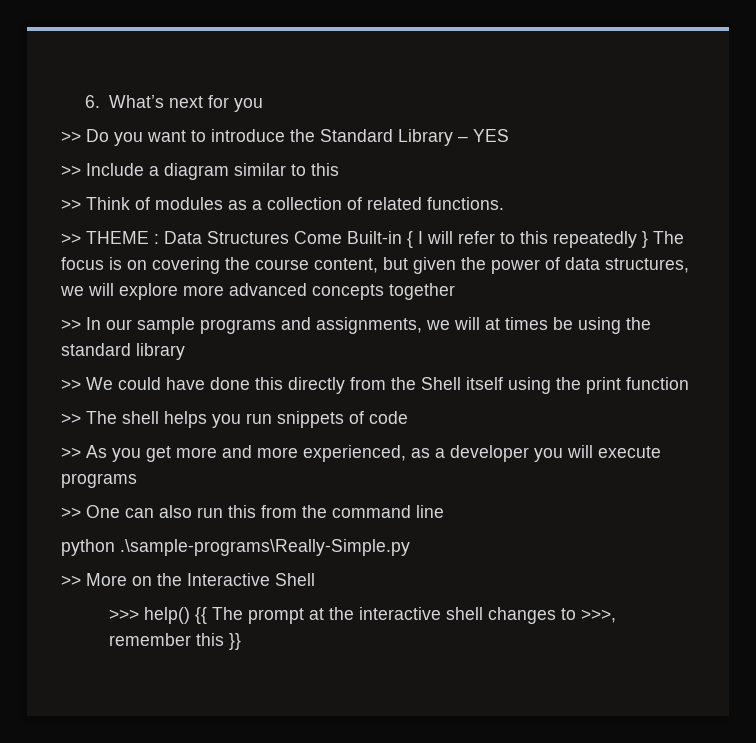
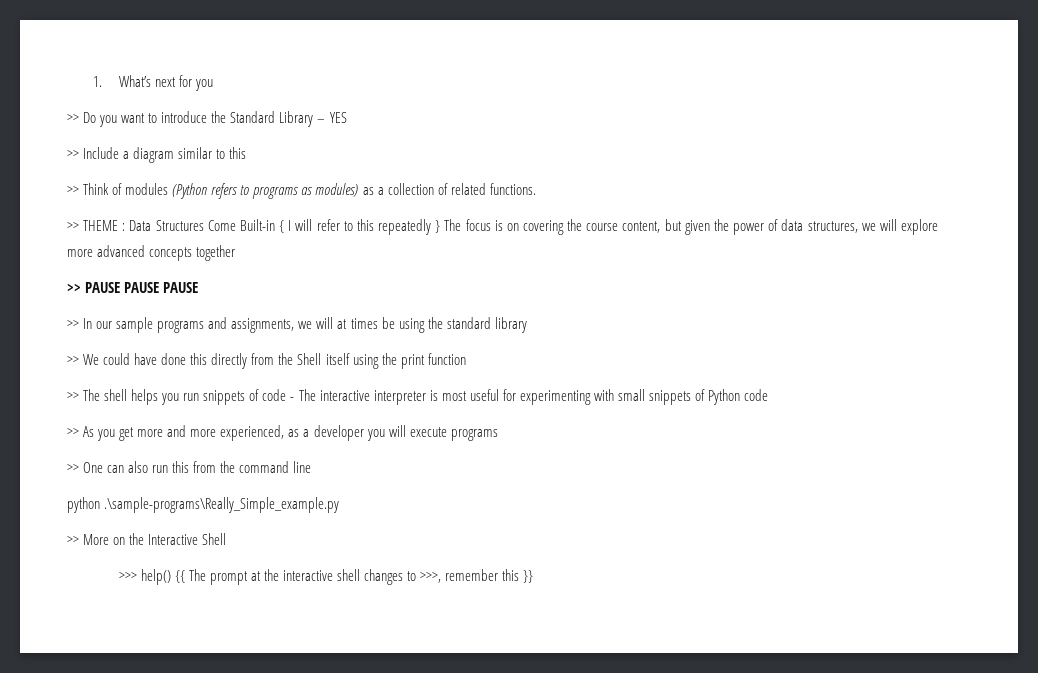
[85,95,101,108] 6. -> [92,76,102,87] 1.
(223, 203) none -> [172,183,359,199] (Python refers to programs as modules)
(455, 291) none -> [67,282,199,293] // >> PAUSE PAUSE PAUSE
(408, 417) none -> [290,389,769,405] - The interactive interpreter is most useful for experimenting with small snippets of Python code
[120,539,410,556] .\sample-programs\Really-Simple.py -> [104,497,340,513] .\sample-programs\Really_Simple_example.py

